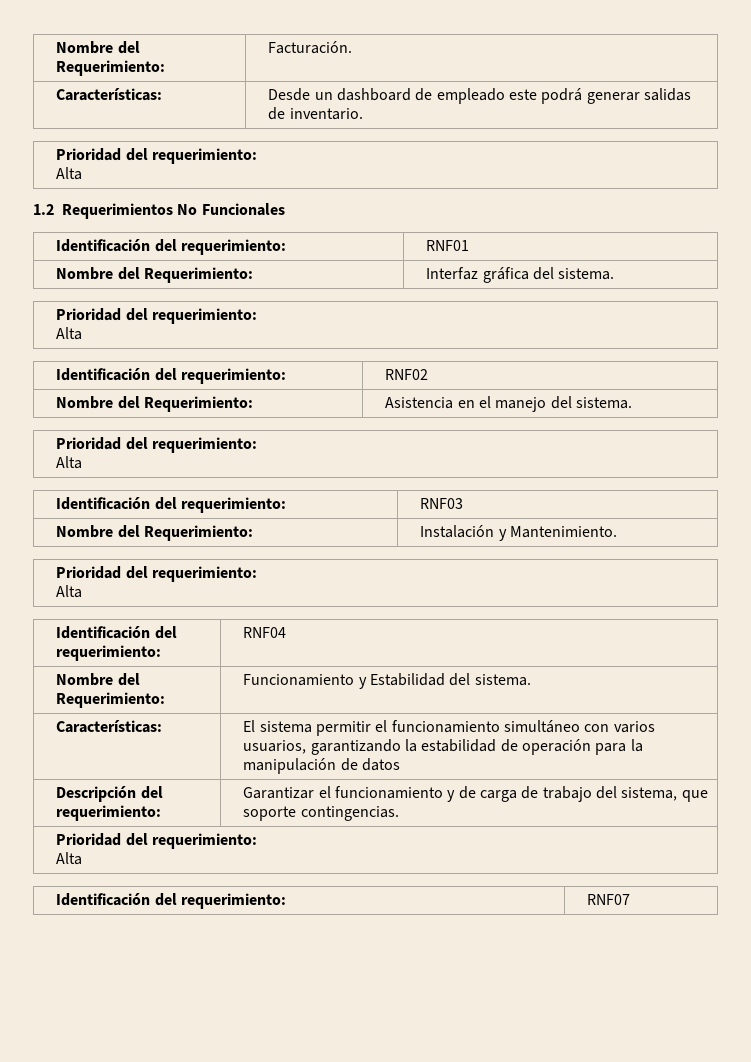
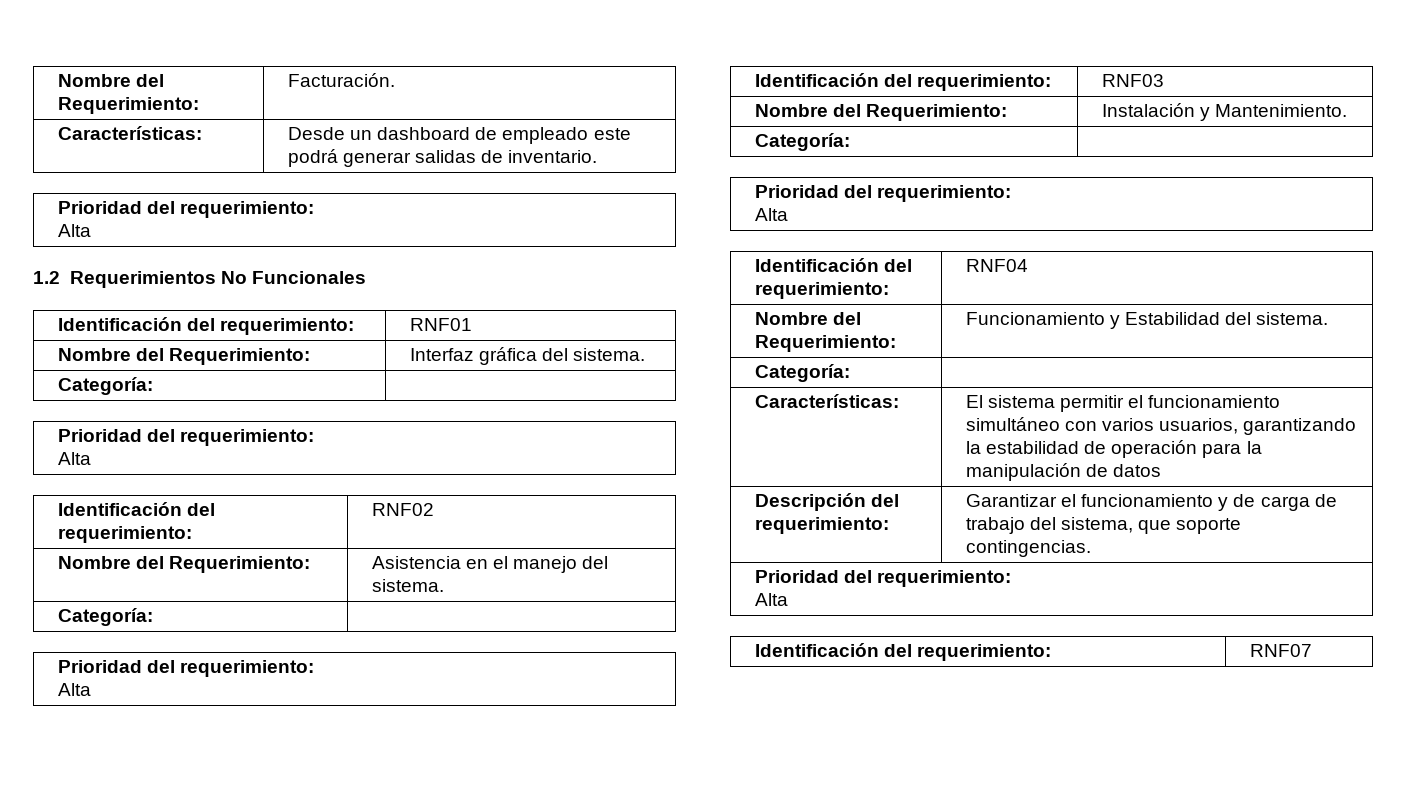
(615, 274) none -> [57,377,153,395] // Categoría: |
(632, 403) none -> [57,608,153,626] // Categoría: |
(618, 532) none -> [754,133,850,151] // Categoría: |
(531, 680) none -> [754,364,850,382] // Categoría: |

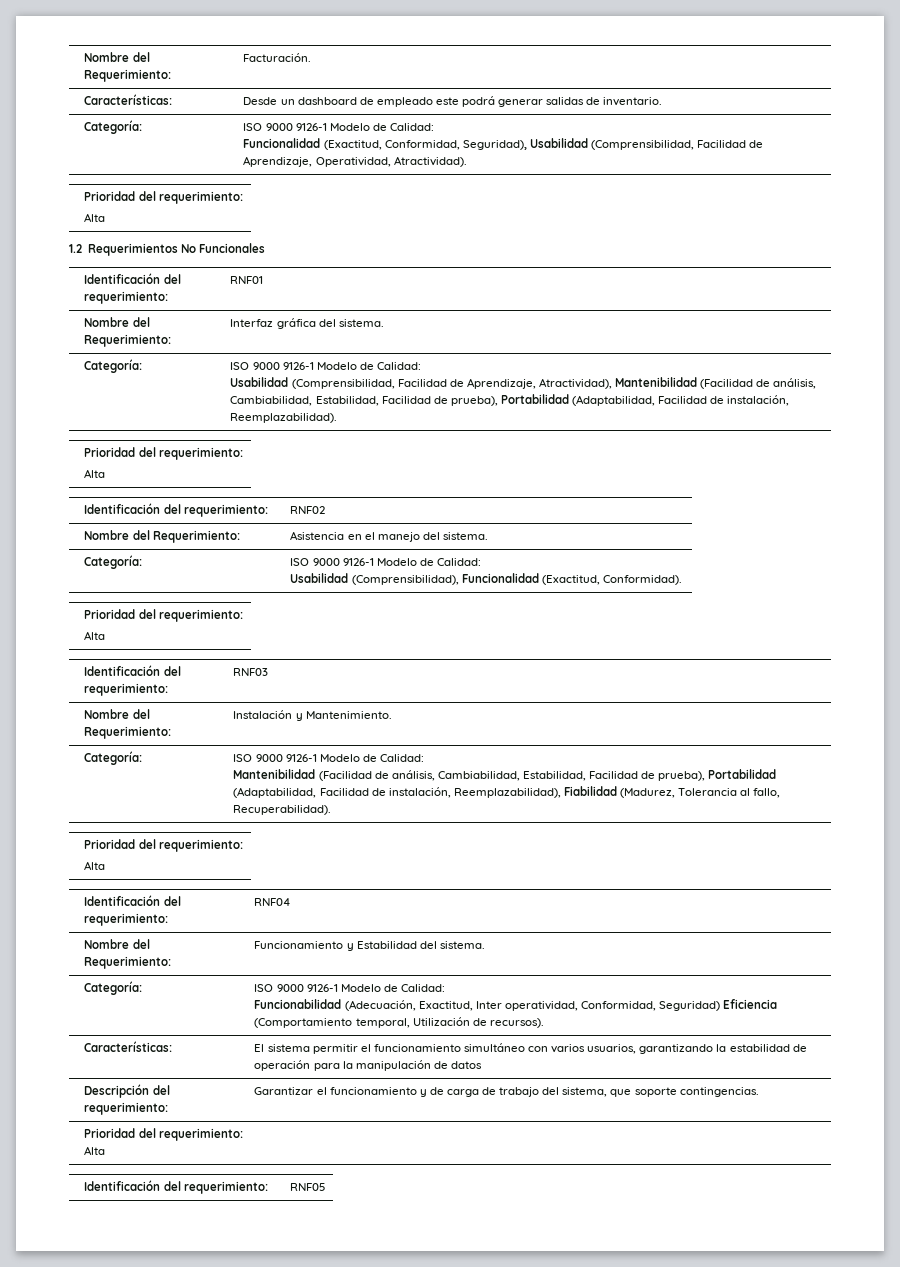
(598, 156) none -> [84,120,143,134] [243,123,434,131] [243,138,764,150] [243,156,467,167] // Categoría: | ISO 9000 9126-1 Modelo de Calidad: // Funcionalidad (Exactitud, Conformidad, Seguridad), Usabilidad (Comprensibilidad, Facilidad de Aprendizaje, Operatividad, Atractividad).
(153, 386) none -> [230,362,421,370] [230,377,817,389] [230,394,790,406] [230,413,338,423] ISO 9000 9126-1 Modelo de Calidad: // Usabilidad (Comprensibilidad, Facilidad de Aprendizaje, Atractividad), Mantenibilidad (Facilidad de análisis, Cambiabilidad, Estabilidad, Facilidad de prueba), Portabilidad (Adaptabilidad, Facilidad de instalación, Reemplazabilidad).
(153, 617) none -> [290,558,481,566] [290,573,682,585] ISO 9000 9126-1 Modelo de Calidad: // Usabilidad (Comprensibilidad), Funcionalidad (Exactitud, Conformidad).
(850, 142) none -> [233,754,424,762] [233,769,777,781] [233,786,781,798] [233,805,332,815] ISO 9000 9126-1 Modelo de Calidad: // Mantenibilidad (Facilidad de análisis, Cambiabilidad, Estabilidad, Facilidad de prueba), Portabilidad (Adaptabilidad, Facilidad de instalación, Reemplazabilidad), Fiabilidad (Madurez, Tolerancia al fallo, Recuperabilidad).
(850, 373) none -> [254,984,445,992] [254,999,778,1011] [254,1017,544,1028] ISO 9000 9126-1 Modelo de Calidad: // Funcionabilidad (Adecuación, Exactitud, Inter operatividad, Conformidad, Seguridad) Eficiencia (Comportamiento temporal, Utilización de recursos).
[1249,644,1312,657] RNF07 -> [290,1183,327,1191] RNF05

